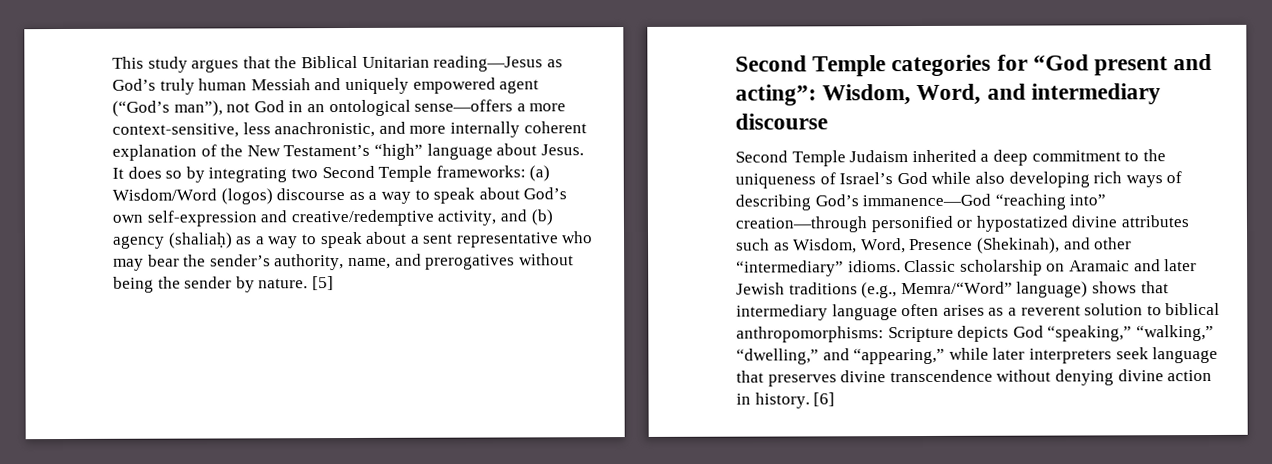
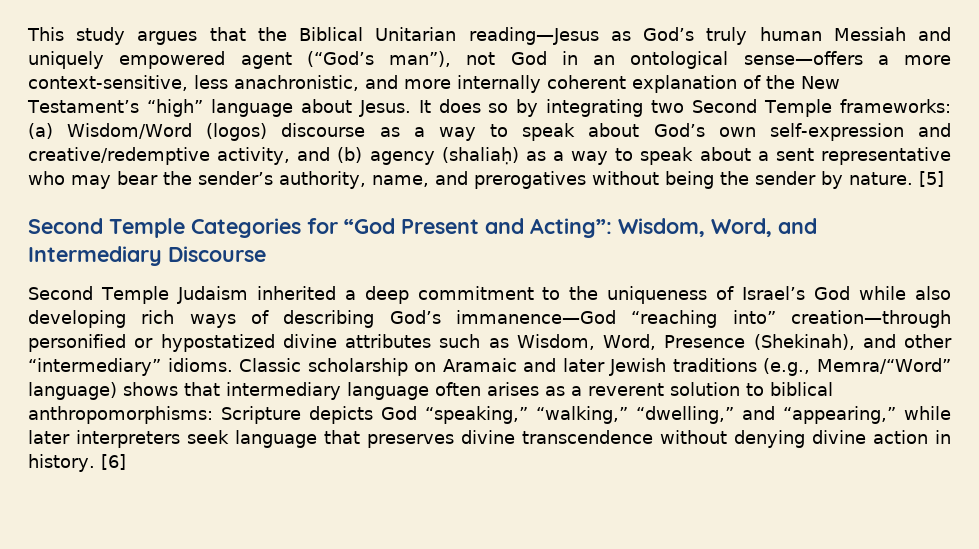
[891,54,992,77] categories -> [191,218,301,238] Categories
[1094,53,1213,76] [735,84,817,106] present and acting”: -> [401,218,612,238] Present and Acting”:
[1030,83,1161,105] [735,113,828,130] intermediary discourse -> [28,246,266,266] Intermediary Discourse

